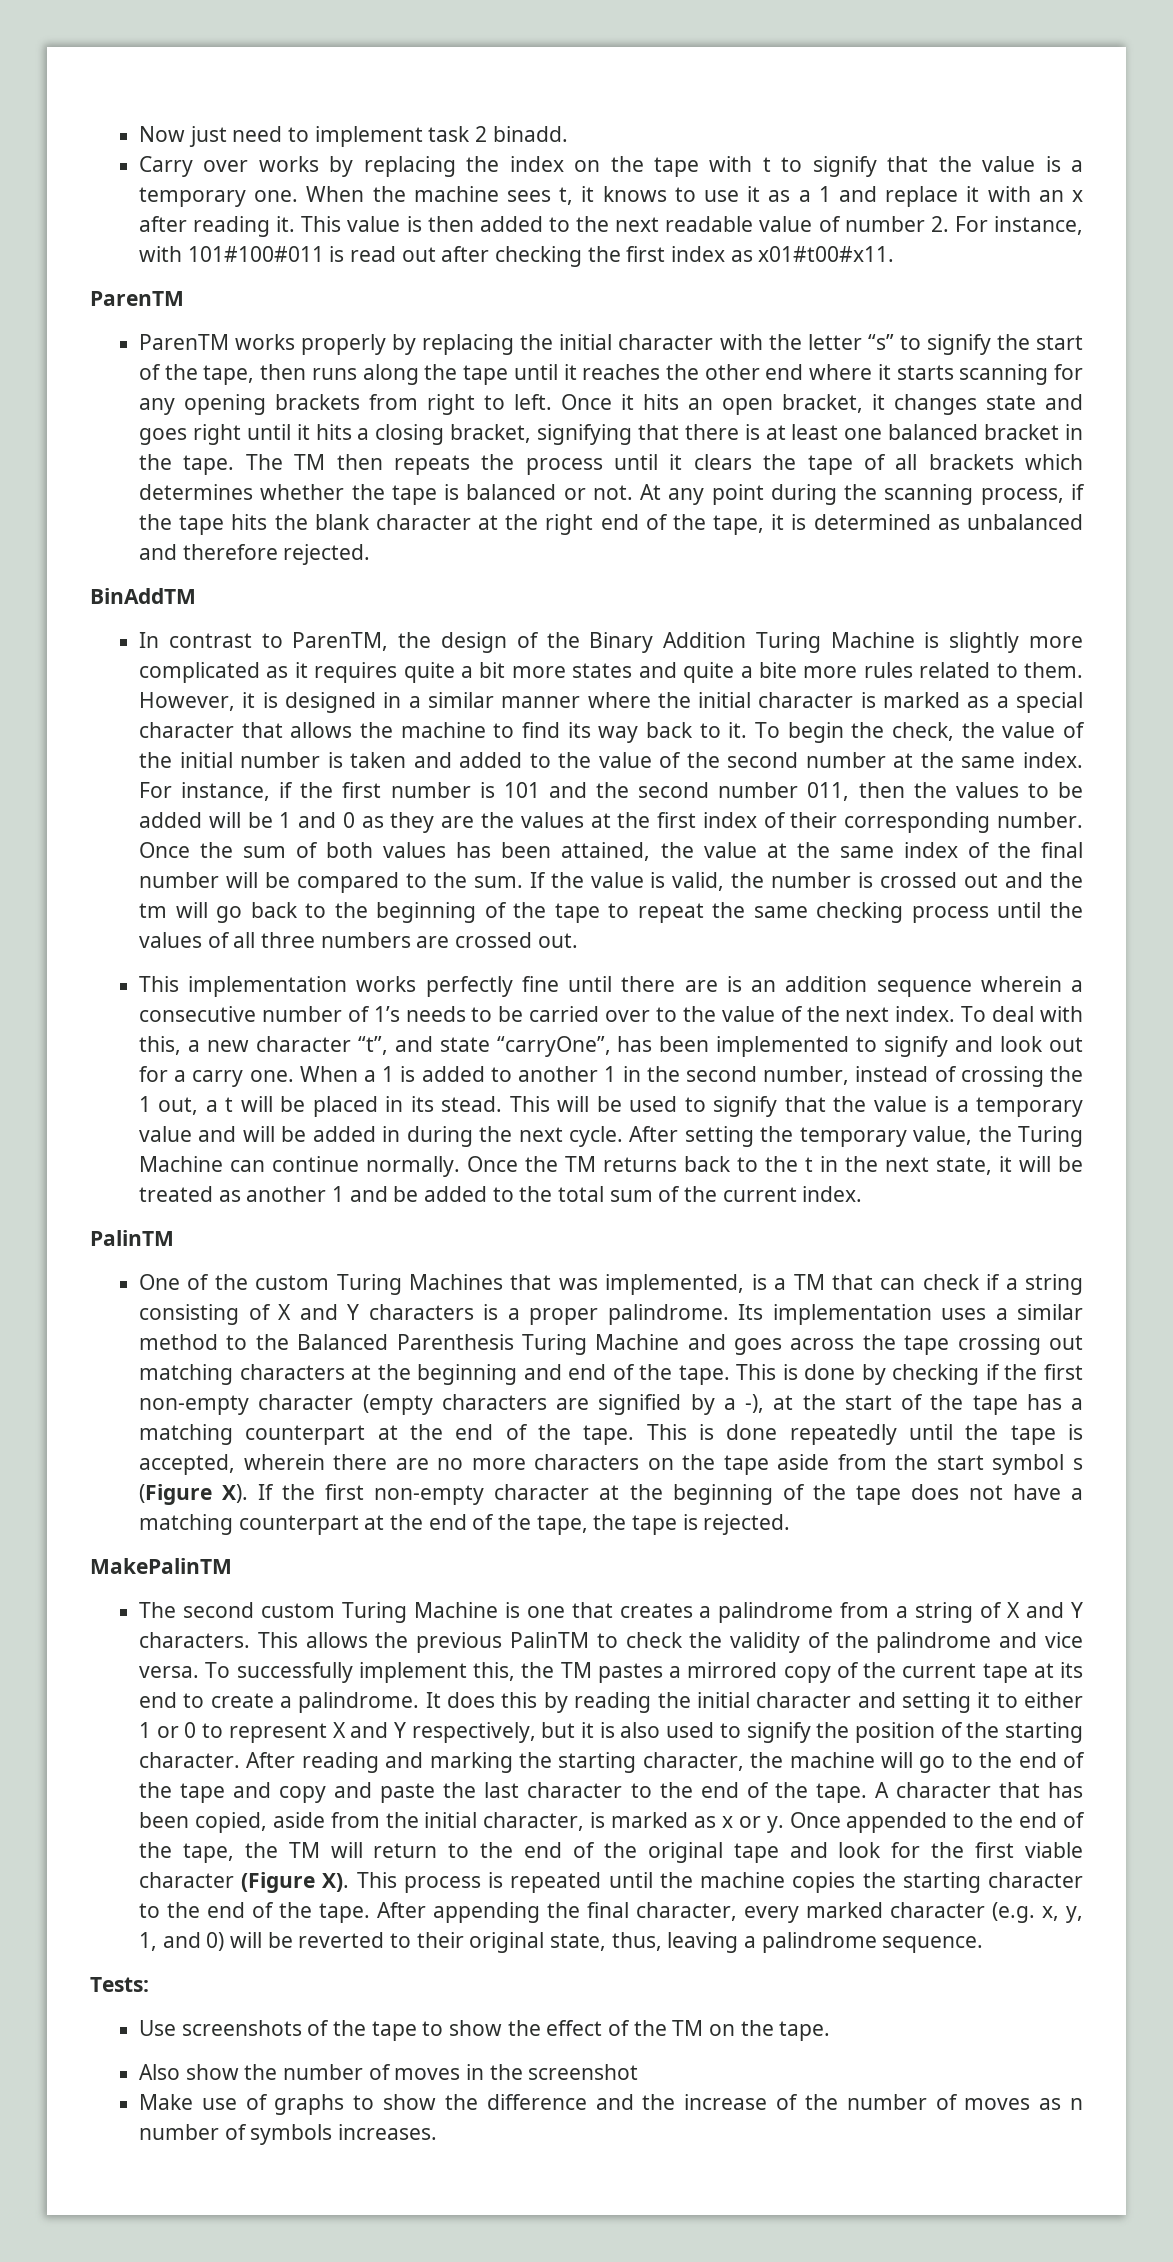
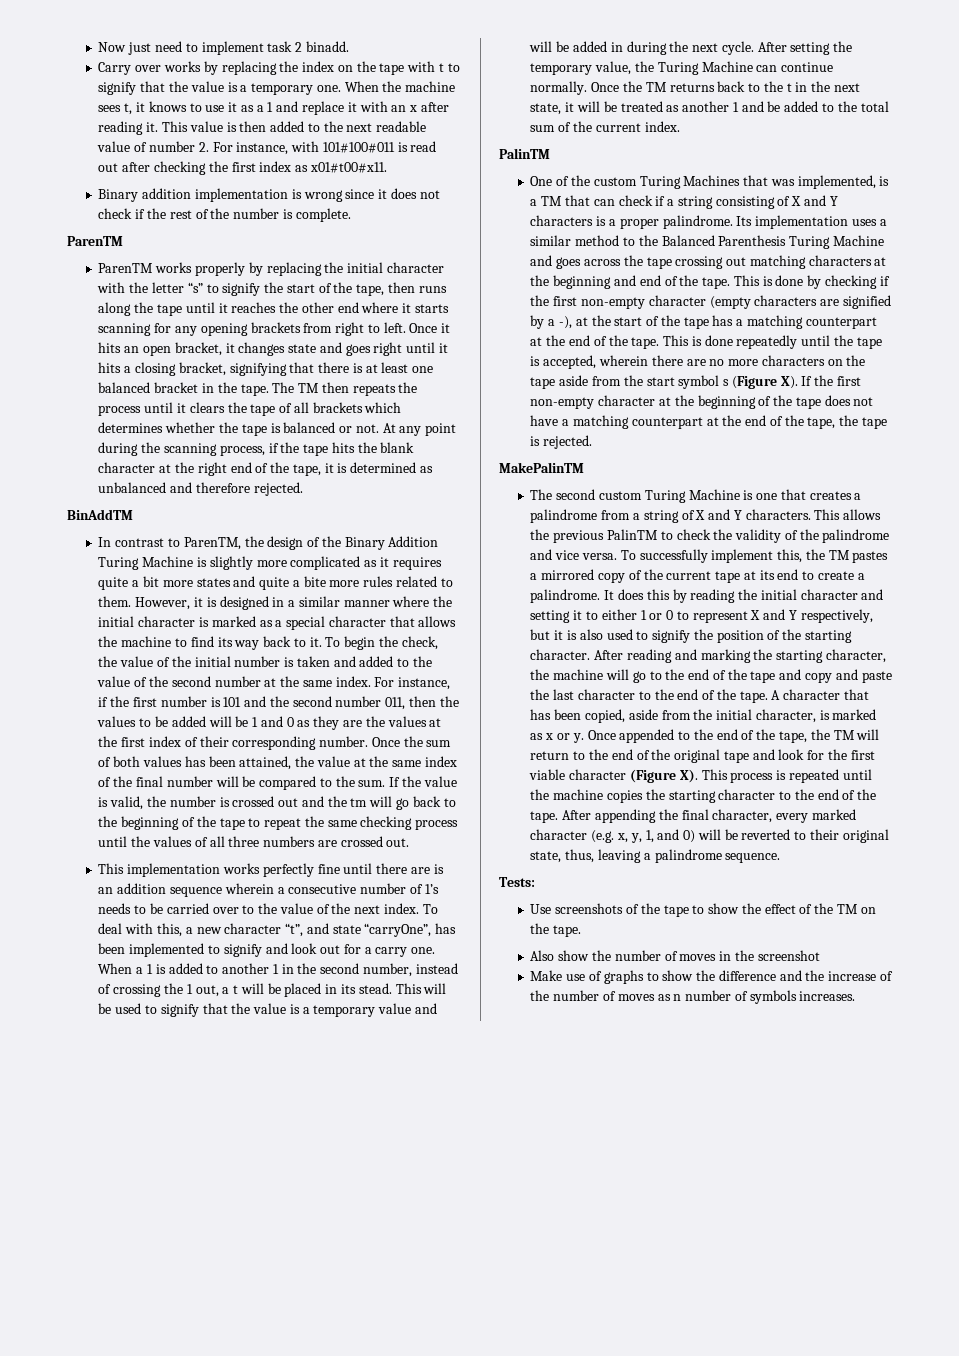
(895, 254) none -> [98,188,440,202] [98,208,351,222] // Binary addition implementation is wrong since it does not check if the rest of the number is complete.

